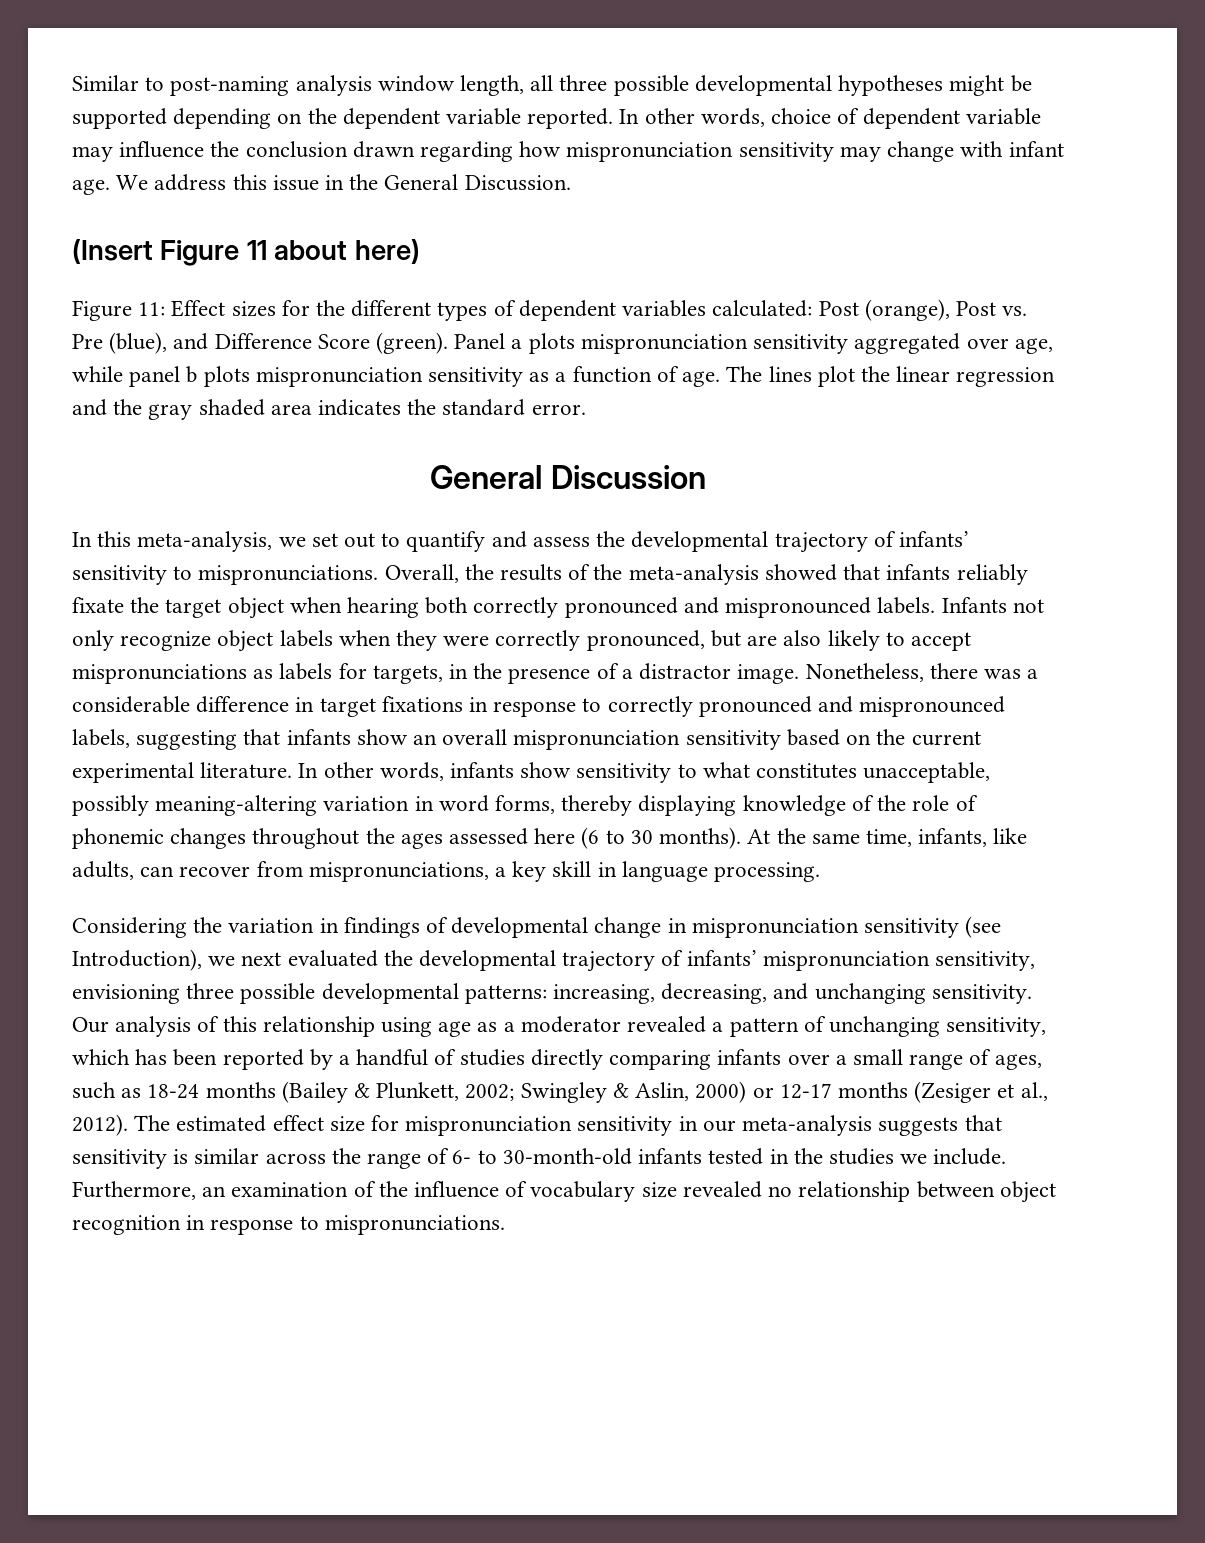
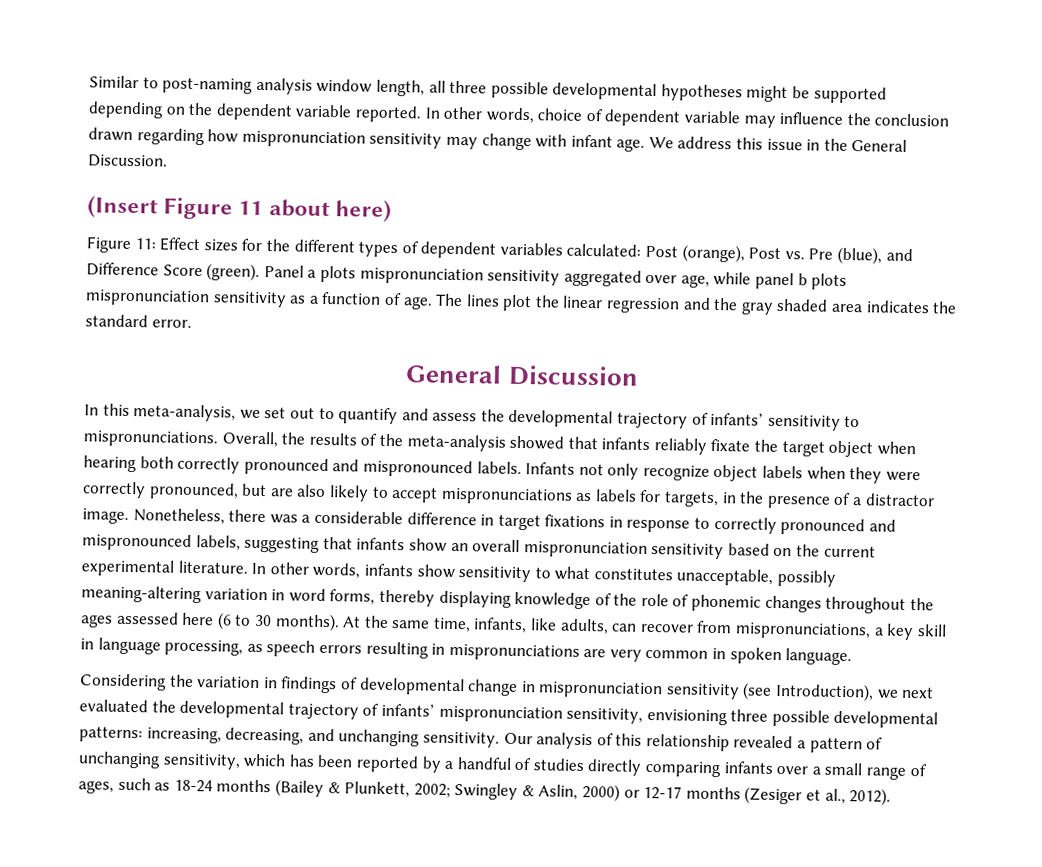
[714,862,821,882] processing. -> [164,639,853,666] processing, as speech errors resulting in mispronunciations are very common in spoken language.
[381,1016,621,1037] using age as a moderator -> (730, 742) none
[134,1115,1002,1136] [72,1148,1007,1169] [72,1181,1056,1203] [72,1215,505,1235] The estimated effect size for mispronunciation sensitivity in our meta-analysis suggests that sensitivity is similar across the range of 6- to 30-month-old infants tested in the studies we include. Furthermore, an examination of the influence of vocabulary size revealed no relationship between object recognition in response to mispronunciations. -> (892, 797) none

